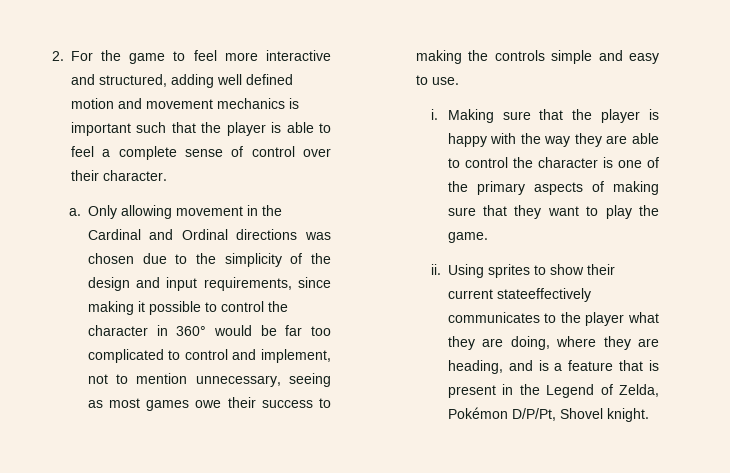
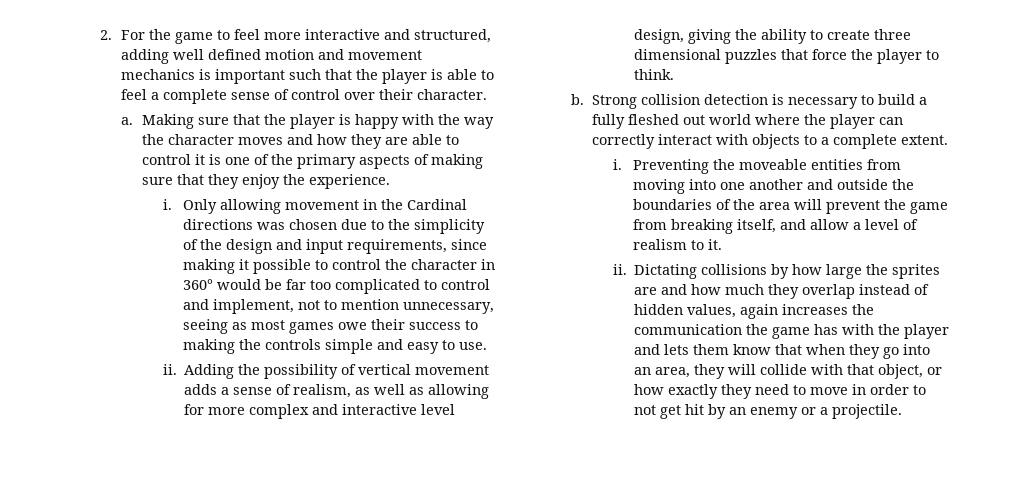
(81, 212) none -> [141,114,494,129] [141,134,459,149] [141,154,483,169] [141,174,390,189] [162,199,172,210] Making sure that the player is happy with the way the character moves and how they are able to control it is one of the primary aspects of making sure that they enjoy the experience. // i.
[149,229,228,240] and Ordinal -> (468, 204) none
[430,109,659,123] [447,133,659,147] [447,157,659,168] [447,181,659,195] [447,205,659,219] [447,232,488,243] [430,264,615,278] [447,288,591,302] [447,312,659,326] [447,336,659,350] [447,360,659,374] [447,384,659,398] [447,407,649,422] i. Making sure that the player is happy with the way they are able to control the character is one of the primary aspects of making sure that they want to play the game. // ii. Using sprites to show their current stateeffectively communicates to the player what they are doing, where they are heading, and is a feature that is present in the Legend of Zelda, Pokémon D/P/Pt, Shovel knight. -> [162,364,489,379] [183,384,489,399] [183,404,455,419] [633,29,911,44] [633,49,939,64] [633,69,674,80] [570,94,927,109] [591,114,903,129] [591,134,948,149] [612,159,902,174] [633,179,915,194] [633,199,949,214] [633,219,919,234] [633,239,723,250] [612,264,940,279] [633,284,929,299] [633,304,874,319] [633,324,949,339] [633,344,930,359] [633,364,942,379] [633,384,926,399] [633,404,902,419] ii. Adding the possibility of vertical movement adds a sense of realism, as well as allowing for more complex and interactive level design, giving the ability to create three dimensional puzzles that force the player to think. // b. Strong collision detection is necessary to build a fully fleshed out world where the player can correctly interact with objects to a complete extent. // i. Preventing the moveable entities from moving into one another and outside the boundaries of the area will prevent the game from breaking itself, and allow a level of realism to it. // ii. Dictating collisions by how large the sprites are and how much they overlap instead of hidden values, again increases the communication the game has with the player and lets them know that when they go into an area, they will collide with that object, or how exactly they need to move in order to not get hit by an enemy or a projectile.

